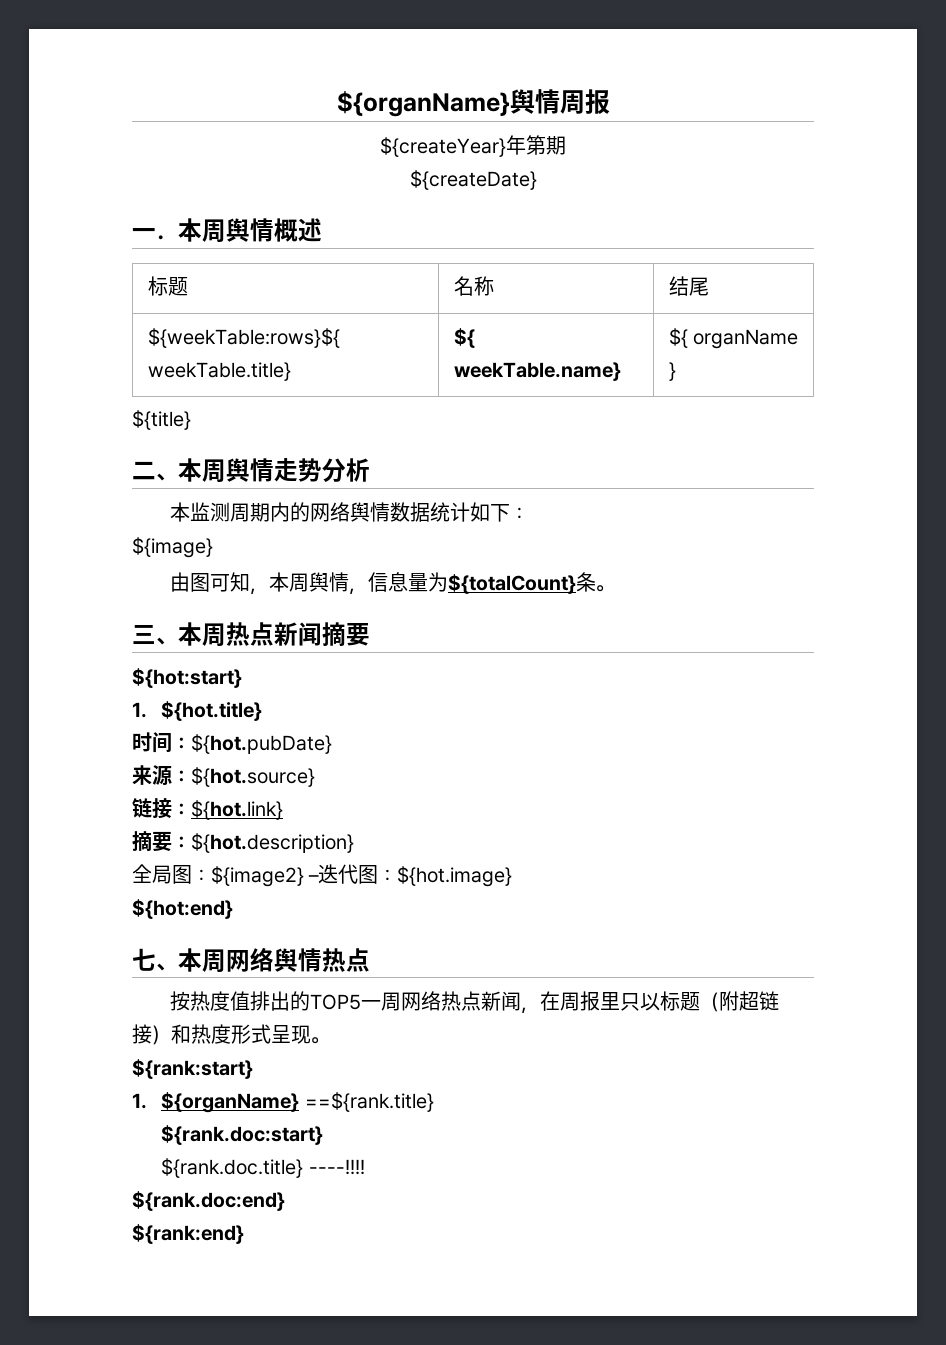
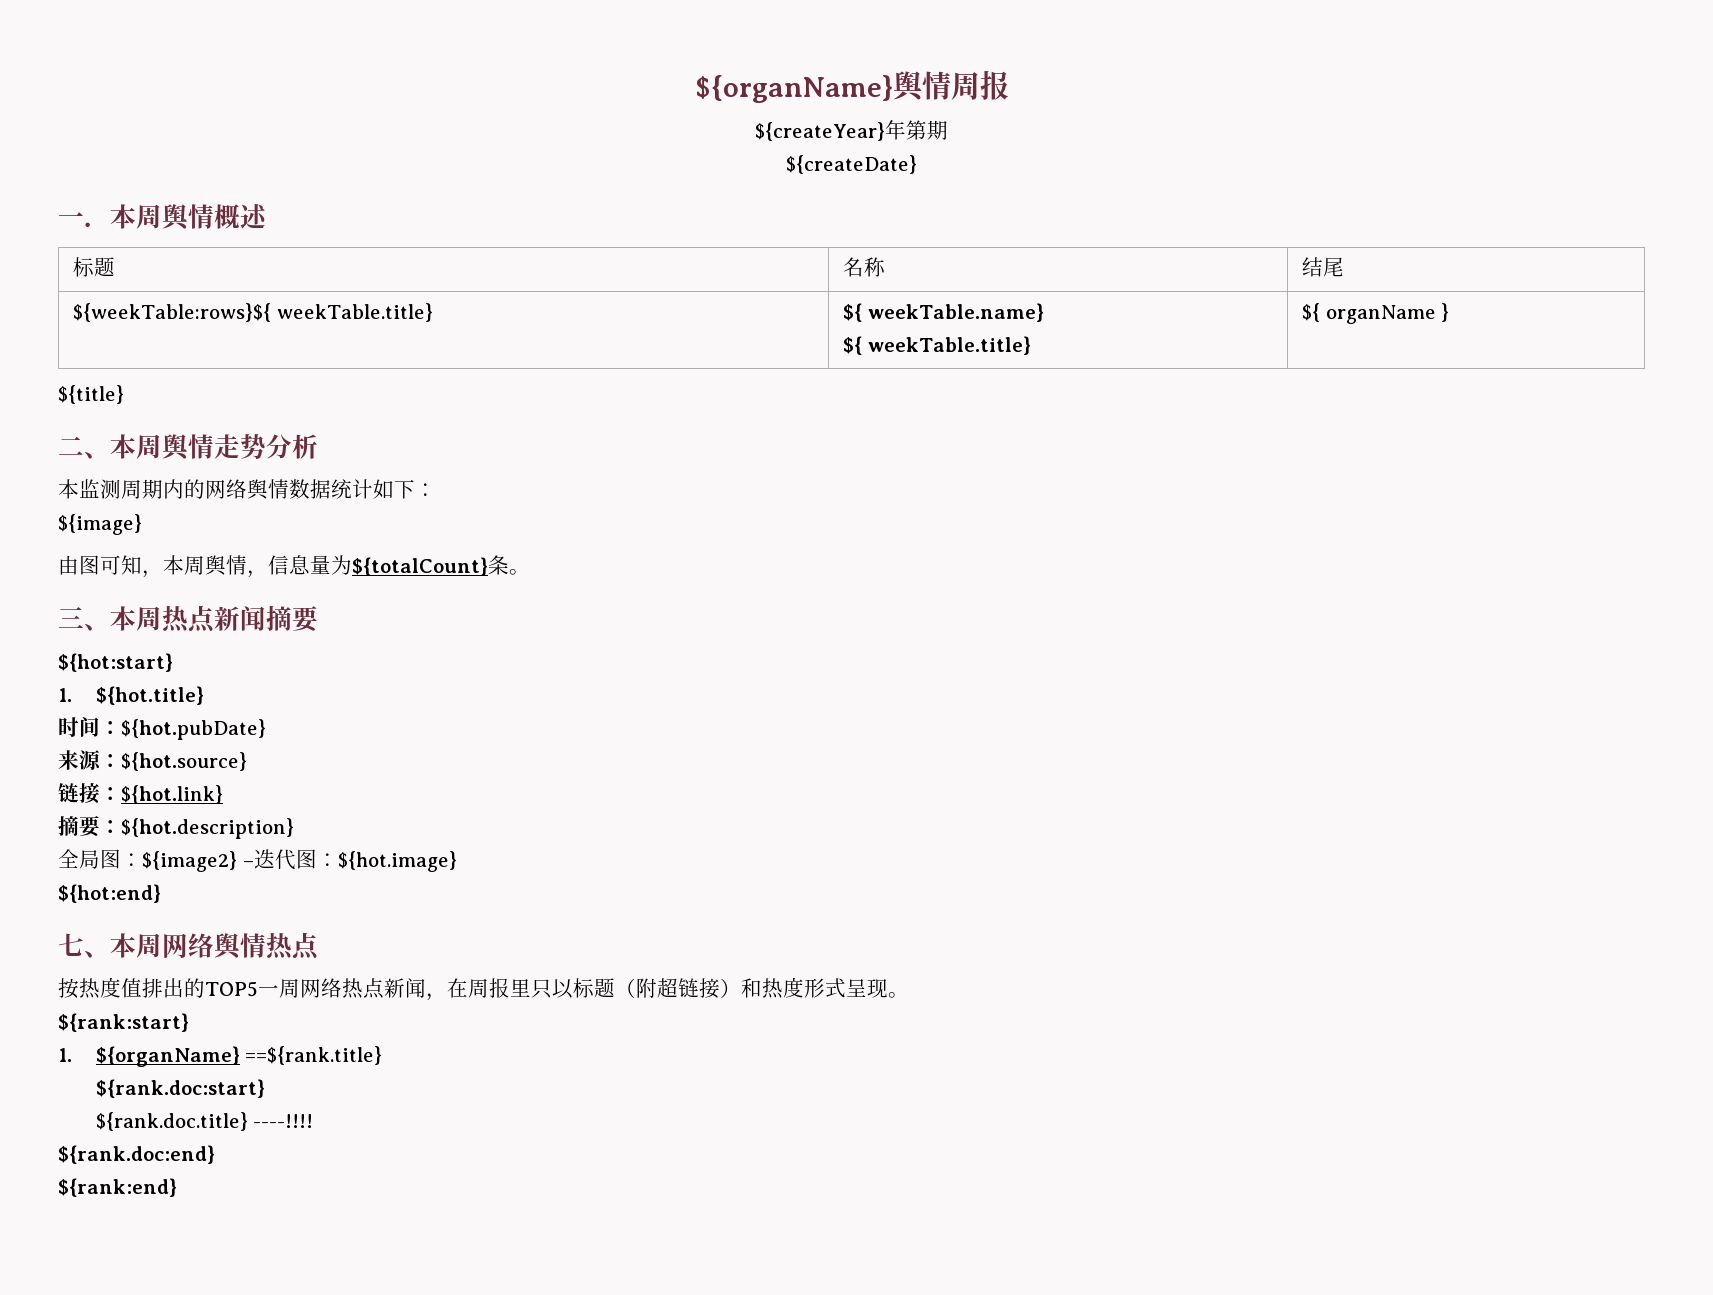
(621, 371) none -> [843,336,1031,355] // ${ weekTable.title}

